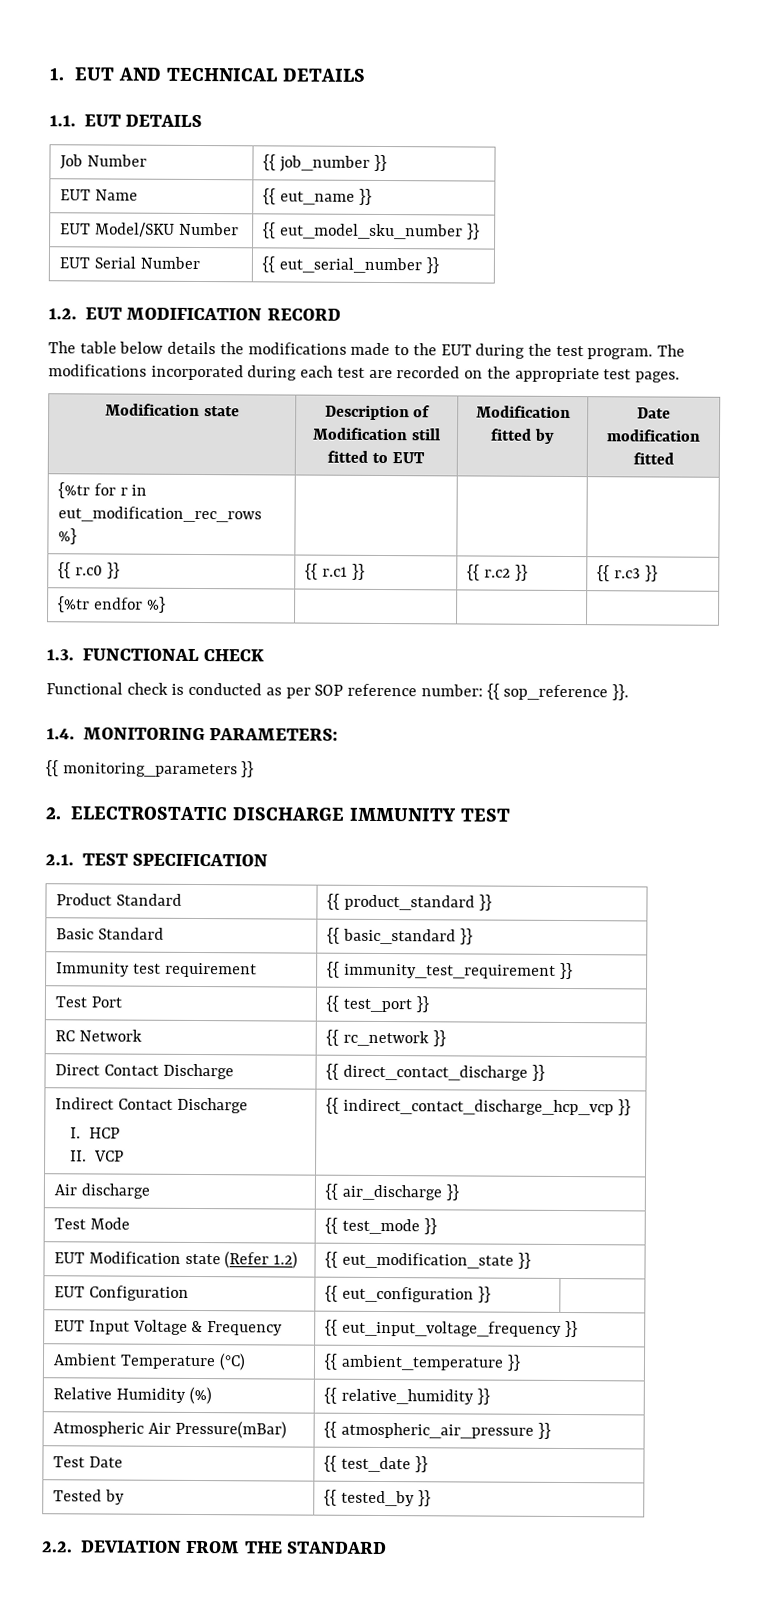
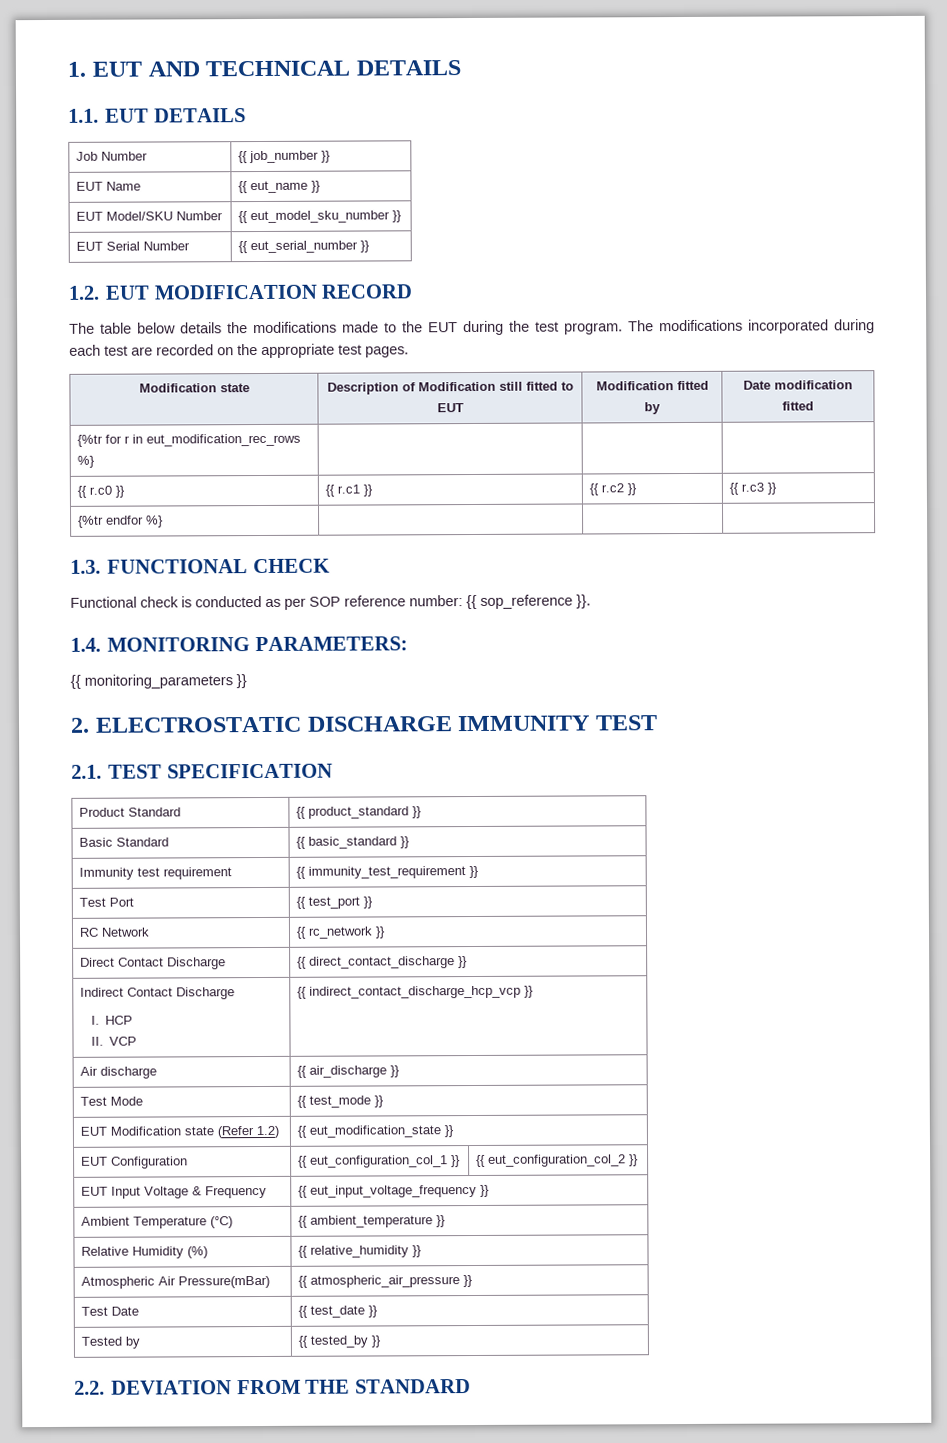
[341,1286,491,1303] eut_configuration }} | -> [309,1155,461,1168] [475,1154,639,1167] eut_configuration_col_1 }} | {{ eut_configuration_col_2 }}

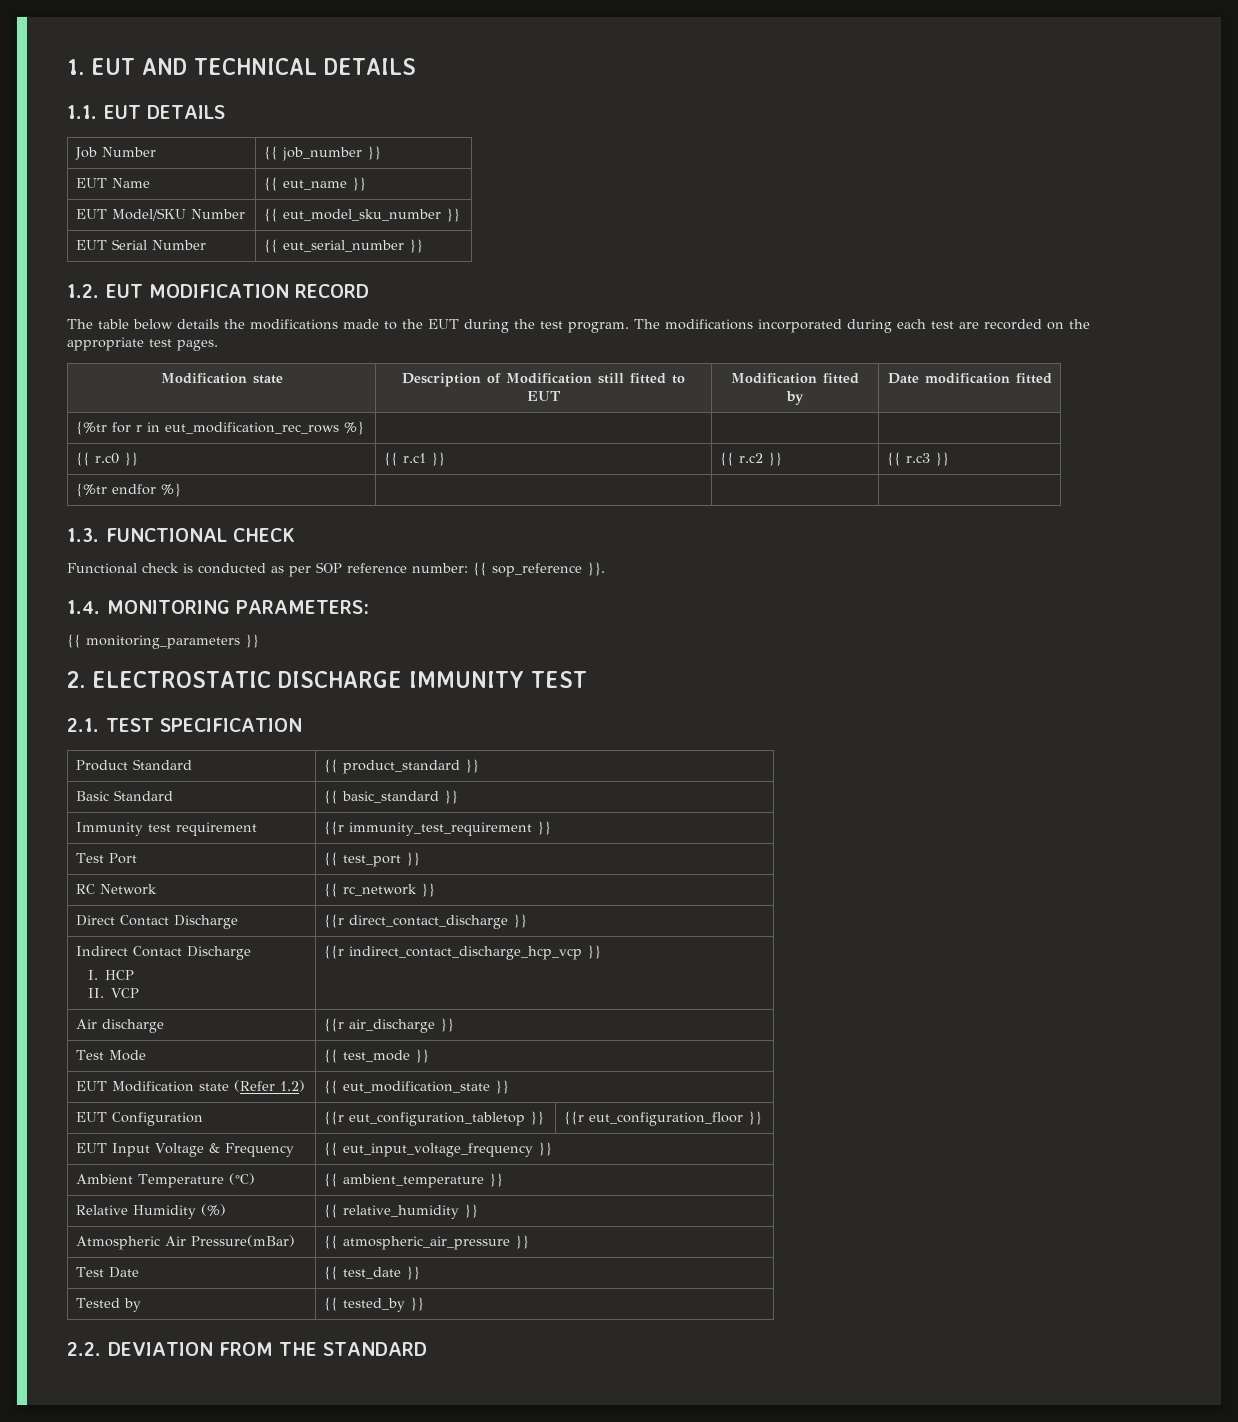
[295,866,306,879] {{ -> [324,821,345,835] {{r
[296,956,307,969] {{ -> [324,914,345,928] {{r
[296,986,307,999] {{ -> [324,945,345,959] {{r
[296,1065,307,1078] {{ -> [324,1018,345,1032] {{r
[297,1155,461,1168] [475,1154,626,1167] {{ eut_configuration_col_1 }} | {{ eut_configuration_col_2 -> [324,1111,545,1126] [564,1111,744,1126] {{r eut_configuration_tabletop }} | {{r eut_configuration_floor

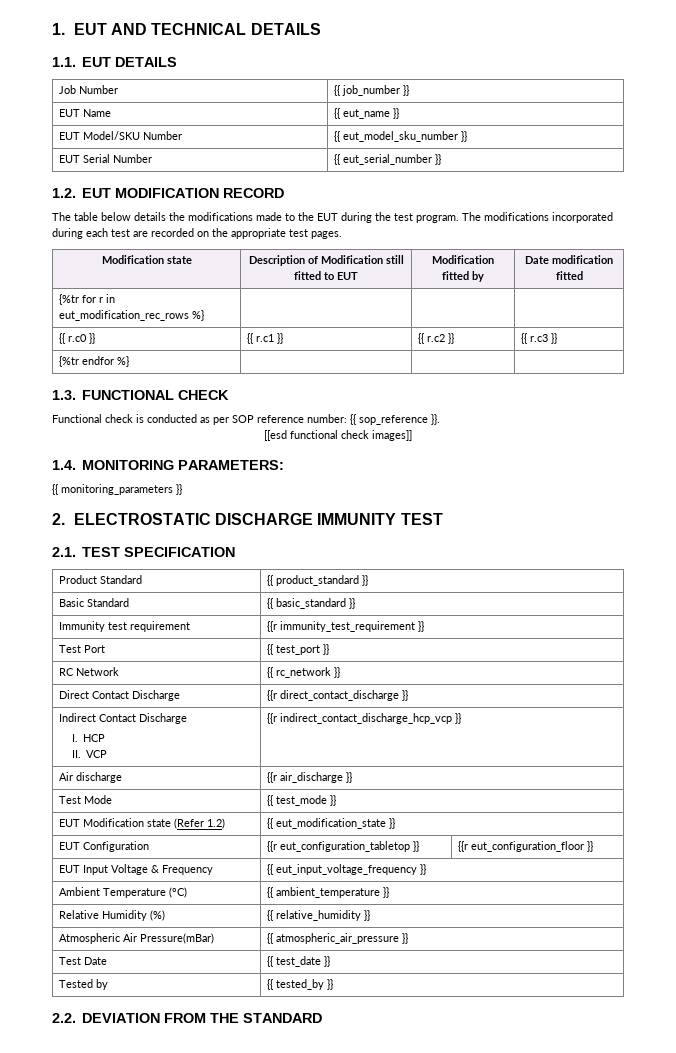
(605, 569) none -> [264,430,412,441] // [[esd functional check images]]

